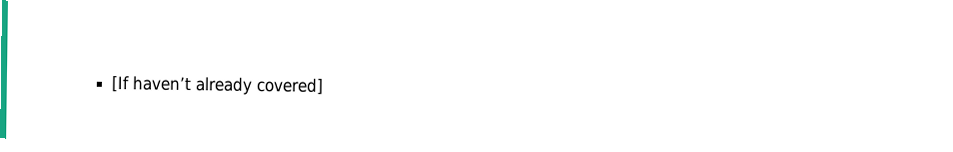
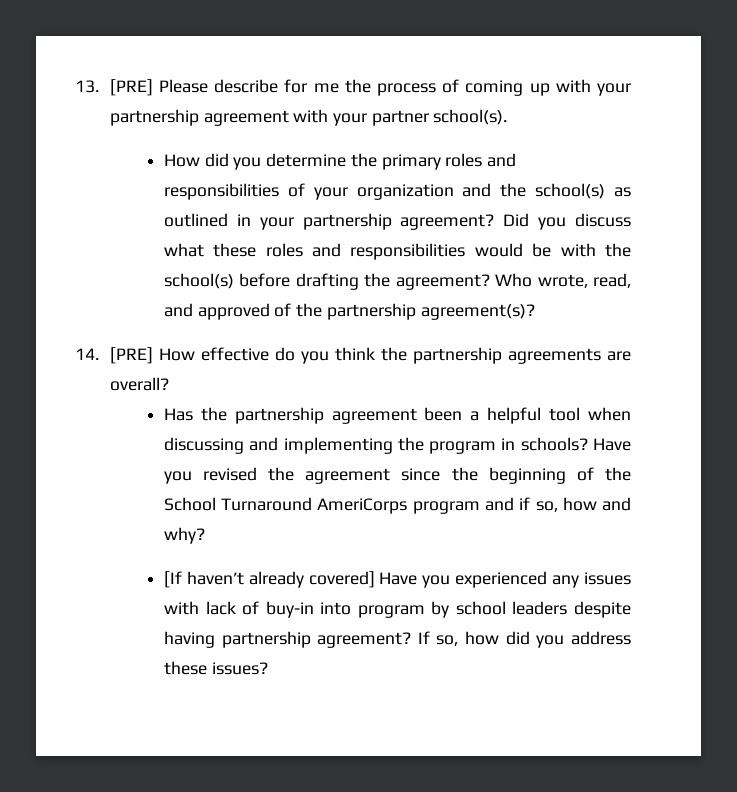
[110,75,323,95] [If haven’t already covered] -> [75,79,631,96] [109,109,508,126] [163,153,517,170] [163,183,632,200] [163,213,632,230] [163,243,631,260] [163,273,631,290] [163,303,535,320] [75,347,631,364] [109,377,169,391] [163,407,631,424] [163,437,631,454] [163,467,631,484] [163,497,631,514] [163,527,205,544] [163,571,631,588] [163,601,631,618] [163,631,631,648] [163,661,268,675] 13. [PRE] Please describe for me the process of coming up with your partnership agreement with your partner school(s). // How did you determine the primary roles and responsibilities of your organization and the school(s) as outlined in your partnership agreement? Did you discuss what these roles and responsibilities would be with the school(s) before drafting the agreement? Who wrote, read, and approved of the partnership agreement(s)? // 14. [PRE] How effective do you think the partnership agreements are overall? // Has the partnership agreement been a helpful tool when discussing and implementing the program in schools? Have you revised the agreement since the beginning of the School Turnaround AmeriCorps program and if so, how and why? // [If haven’t already covered] Have you experienced any issues with lack of buy-in into program by school leaders despite having partnership agreement? If so, how did you address these issues?

